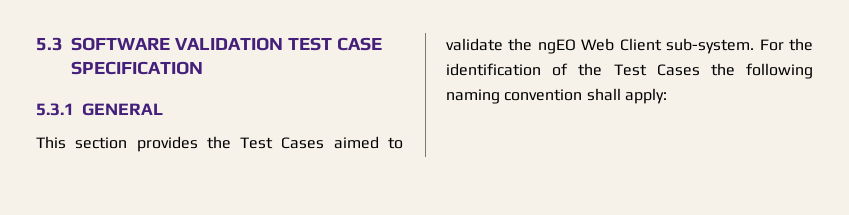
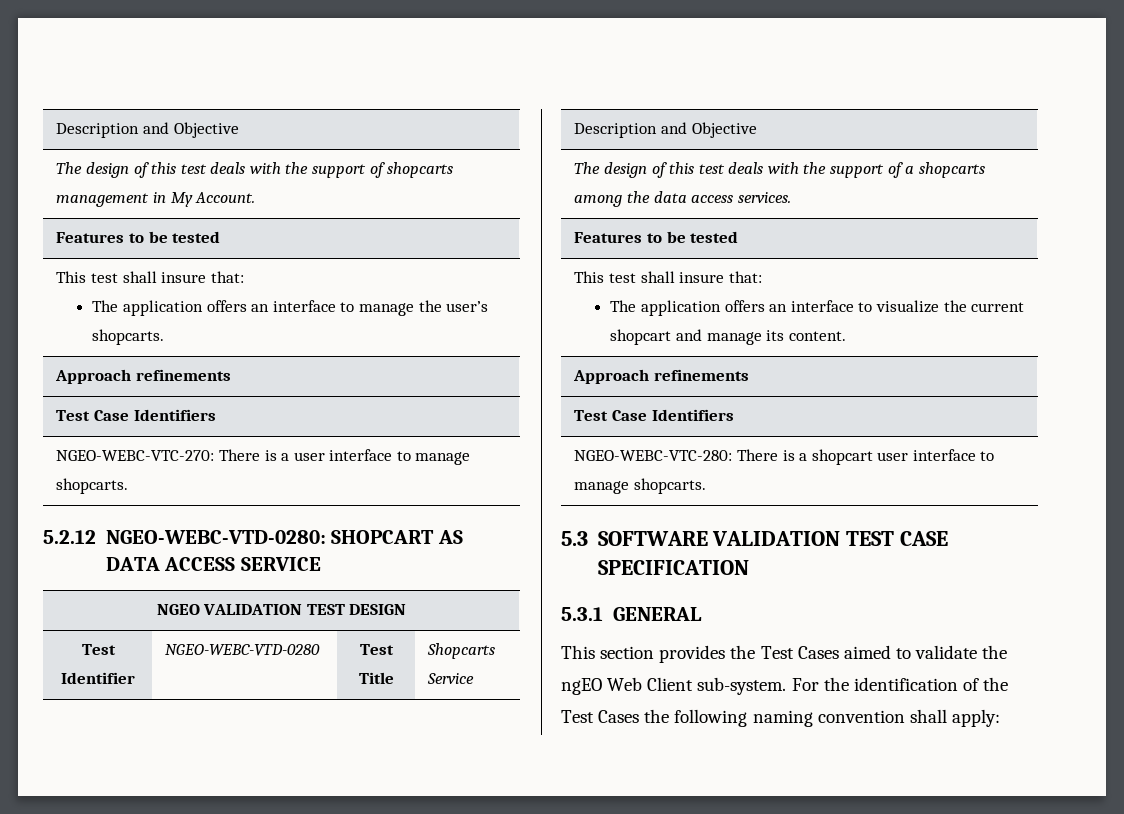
(36, 44) none -> [56,122,239,138] [56,162,454,178] [56,192,256,207] [56,231,221,243] [56,271,244,283] [92,300,489,316] [92,329,165,345] [55,369,231,384] [56,409,216,421] [56,449,471,465] [56,478,129,494] [43,530,463,544] [105,557,321,571] [156,604,407,615] [81,644,116,655] [61,672,135,684] [165,644,321,656] [360,644,394,655] [359,672,394,684] [427,643,496,659] [427,673,475,684] [574,122,757,138] [574,162,985,178] [574,191,791,207] [574,231,739,243] [574,271,762,283] [610,300,1025,316] [610,329,846,345] [573,369,749,384] [574,409,734,421] [574,449,995,465] [574,478,706,494] Description and Objective // The design of this test deals with the support of shopcarts management in My Account. // Features to be tested // This test shall insure that: // The application offers an interface to manage the user’s shopcarts. // Approach refinements // Test Case Identifiers // NGEO-WEBC-VTC-270: There is a user interface to manage shopcarts. // 5.2.12 NGEO-WEBC-VTD-0280: SHOPCART AS DATA ACCESS SERVICE // NGEO VALIDATION TEST DESIGN // Test Identifier | NGEO-WEBC-VTD-0280 | Test Title | Shopcarts Service // Description and Objective // The design of this test deals with the support of a shopcarts among the data access services. // Features to be tested // This test shall insure that: // The application offers an interface to visualize the current shopcart and manage its content. // Approach refinements // Test Case Identifiers // NGEO-WEBC-VTC-280: There is a shopcart user interface to manage shopcarts. //

